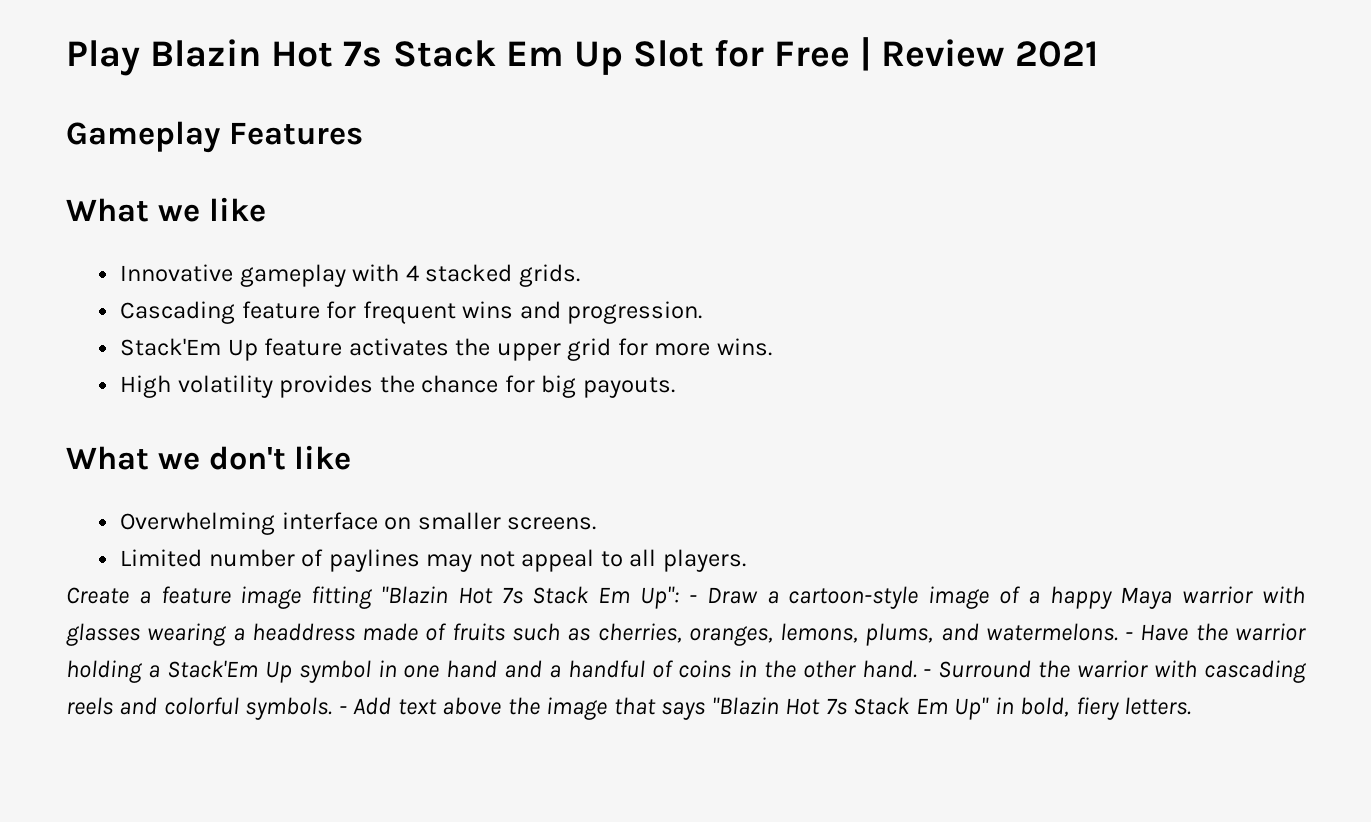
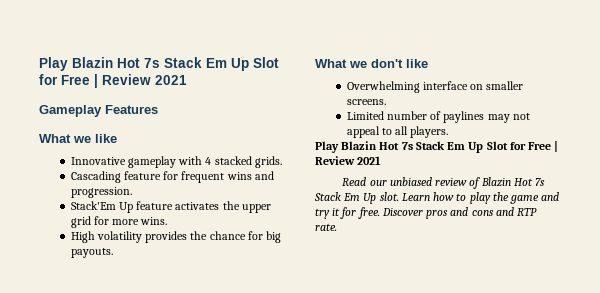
[66,586,1306,609] [66,623,1307,646] [66,660,1306,683] [66,697,1192,720] Create a feature image fitting "Blazin Hot 7s Stack Em Up": - Draw a cartoon-style image of a happy Maya warrior with glasses wearing a headdress made of fruits such as cherries, oranges, lemons, plums, and watermelons. - Have the warrior holding a Stack'Em Up symbol in one hand and a handful of coins in the other hand. - Surround the warrior with cascading reels and colorful symbols. - Add text above the image that says "Blazin Hot 7s Stack Em Up" in bold, fiery letters. -> [315,141,559,153] [315,156,382,165] [342,177,546,189] [314,192,560,204] [315,207,538,219] [315,223,337,231] Play Blazin Hot 7s Stack Em Up Slot for Free | Review 2021 // Read our unbiased review of Blazin Hot 7s Stack Em Up slot. Learn how to play the game and try it for free. Discover pros and cons and RTP rate.

